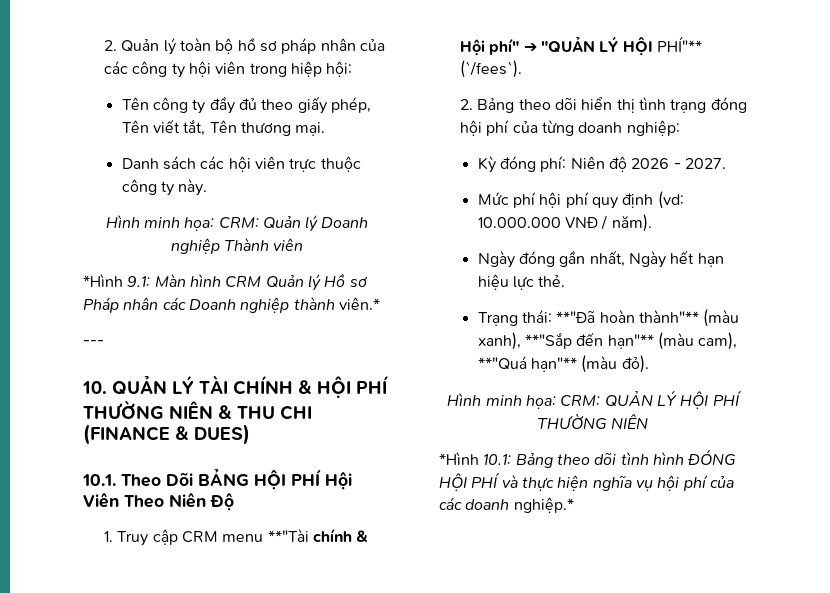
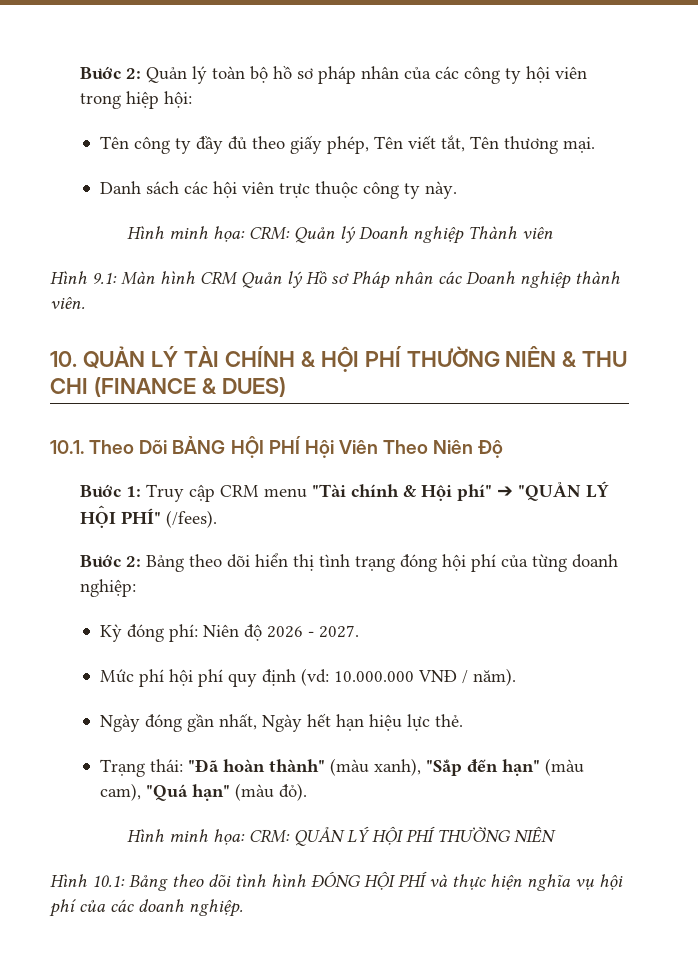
[104,40,118,51] 2. -> [79,66,141,80] Bước 2:
[83,274,123,287] *Hình -> [50,271,87,284] Hình
[338,297,380,310] [83,340,104,346] viên.* // --- -> [50,297,85,309] viên.
[104,531,114,542] 1. -> [79,484,141,498] Bước 1:
[267,529,309,542] **"Tài -> [311,484,346,497] "Tài
[656,36,702,52] [460,60,523,78] [460,99,474,110] PHÍ"** (`/fees`). // 2. -> [120,508,217,528] [79,554,141,568] PHÍ" (/fees). // Bước 2:
[556,309,740,327] [477,332,738,350] [477,356,577,372] **"Đã hoàn thành"** (màu xanh), **"Sắp đến hạn"** (màu cam), **"Quá hạn"** -> [187,758,584,776] [99,783,230,801] "Đã hoàn thành" (màu xanh), "Sắp đến hạn" (màu cam), "Quá hạn"
[439,452,479,465] *Hình -> [50,874,87,887] Hình
[513,497,574,513] nghiệp.* -> [189,899,243,917] nghiệp.

